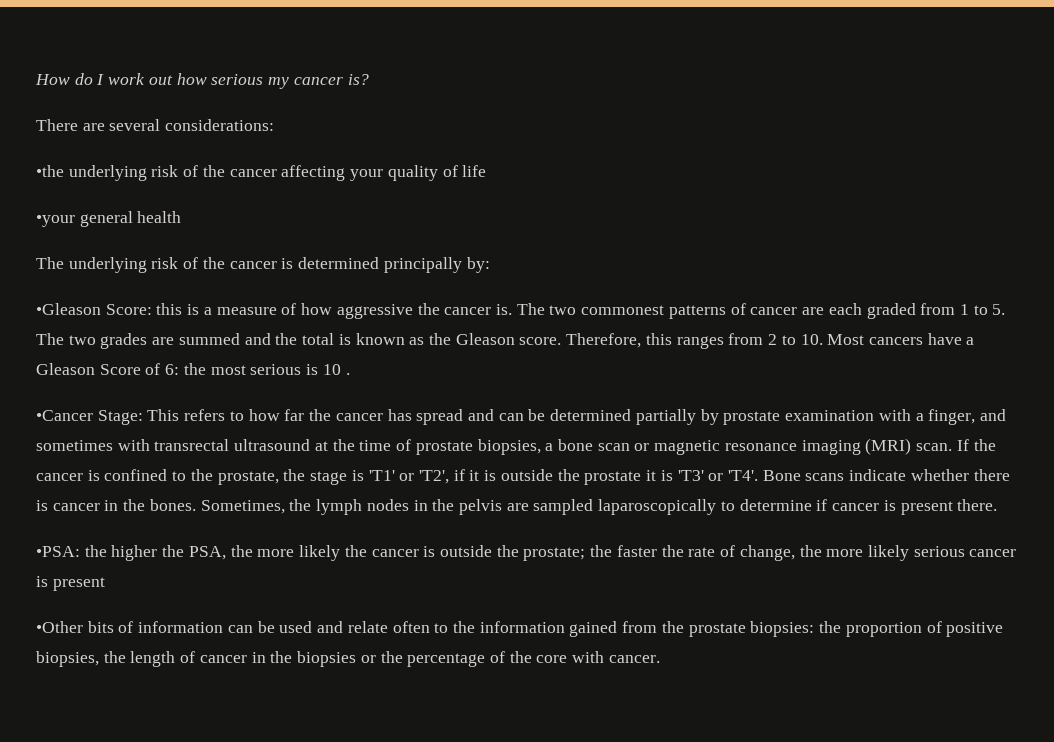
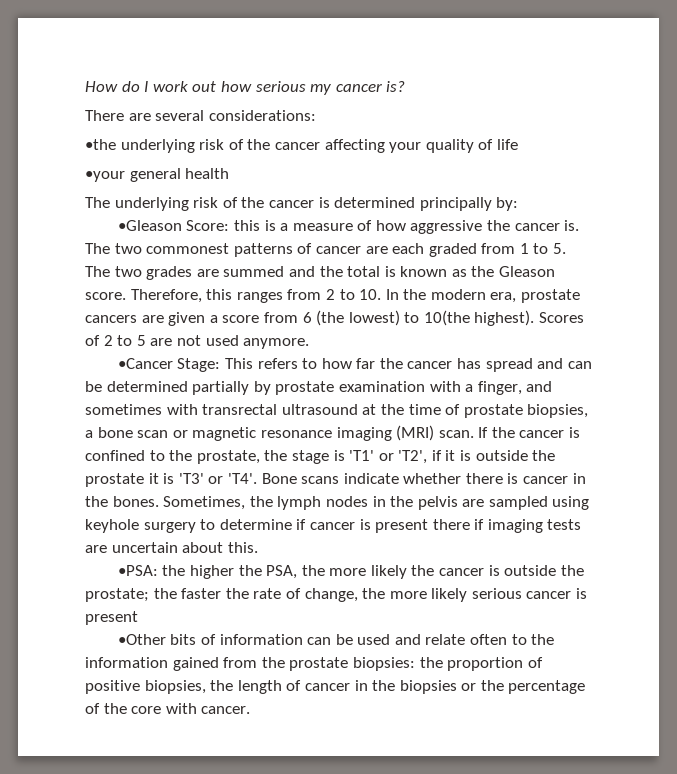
[827,333,975,345] [36,363,350,375] Most cancers have a Gleason Score of 6: the most serious is 10 . -> [385,289,581,303] [85,310,585,326] [85,335,310,349] In the modern era, prostate cancers are given a score from 6 (the lowest) to 10(the highest). Scores of 2 to 5 are not used anymore.
[598,499,717,515] laparoscopically -> [552,496,590,510] [85,519,196,533] using keyhole surgery
[957,499,998,511] there. -> [432,519,582,533] [85,542,258,553] there if imaging tests are uncertain about this.

